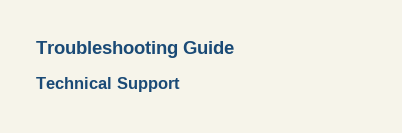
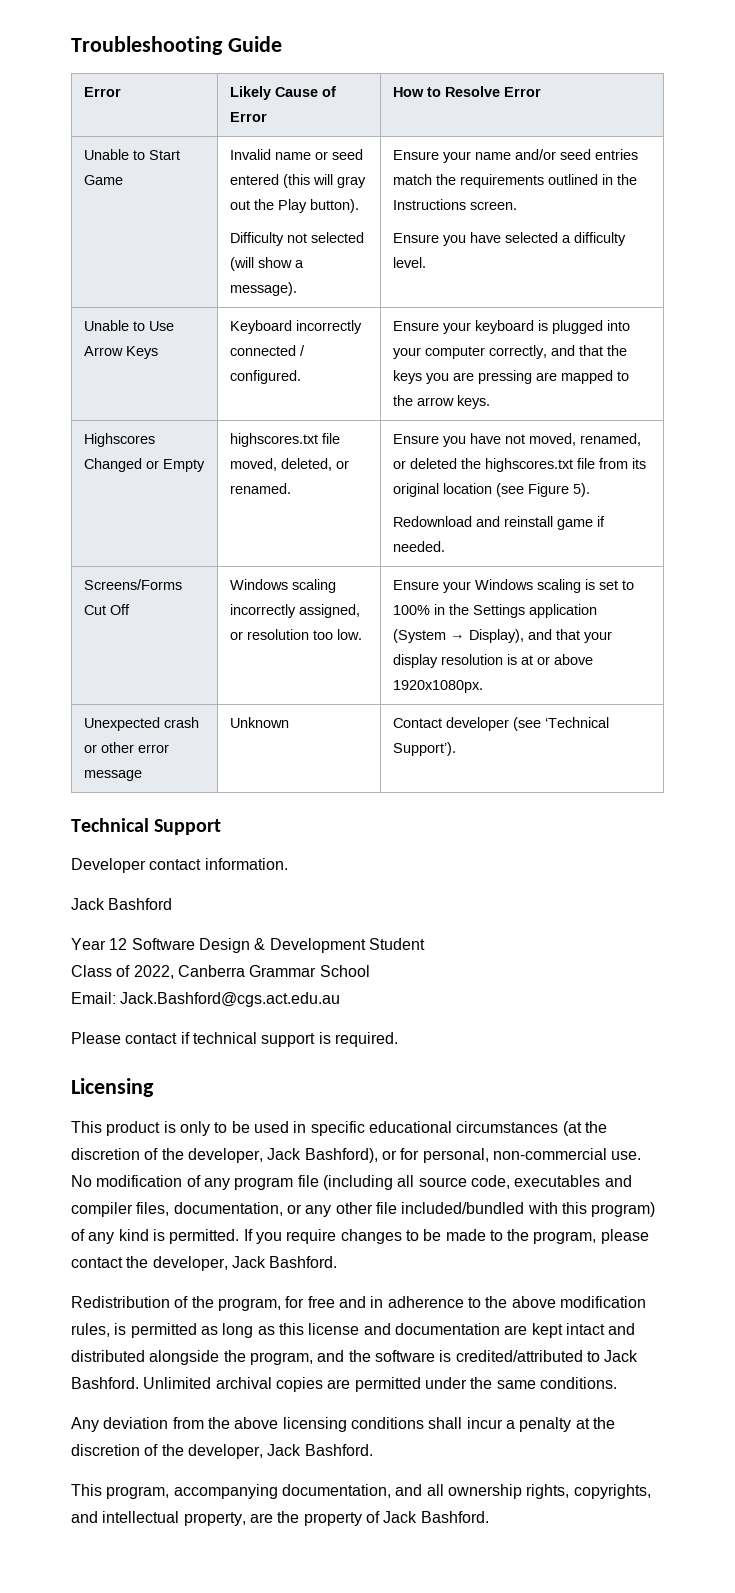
[36,77,180,92] // Technical Support -> [83,87,121,97] [229,86,336,100] [229,112,267,122] [392,86,541,97] [83,149,180,160] [83,175,123,185] [229,149,363,160] [229,174,366,188] [229,199,359,213] [229,232,364,246] [229,257,304,271] [229,282,297,296] [392,149,638,163] [392,174,637,188] [392,199,517,210] [392,232,626,246] [392,257,426,268] [83,320,174,331] [83,346,158,359] [229,320,362,334] [229,345,305,356] [229,370,301,384] [392,320,630,334] [392,345,627,359] [392,370,629,384] [392,395,490,409] [83,433,155,447] [83,458,205,472] [229,433,340,447] [229,458,349,471] [229,483,291,494] [392,433,641,447] [392,458,646,472] [392,483,590,497] [392,516,605,530] [392,541,445,552] [83,579,182,590] [83,604,130,615] [229,579,336,593] [229,604,360,618] [229,629,362,640] [392,579,634,593] [392,604,597,618] [392,629,612,643] [392,654,593,668] [392,680,483,693] [83,717,199,731] [83,742,169,753] [83,770,142,781] [229,717,289,728] [392,717,609,731] [392,742,456,756] [71,818,222,835] [71,858,288,873] [71,898,173,910] [71,938,425,953] [71,965,370,979] [71,992,341,1007] [71,1032,398,1047] [71,1078,154,1097] [71,1121,607,1136] [71,1148,642,1163] [71,1175,632,1190] [71,1202,656,1217] [71,1229,649,1244] [71,1256,338,1271] [71,1296,646,1311] [71,1323,636,1338] [71,1350,639,1365] [71,1377,617,1392] [71,1417,615,1432] [71,1444,373,1459] [71,1484,651,1499] [71,1511,489,1526] // Error | Likely Cause of Error | How to Resolve Error // Unable to Start Game | Invalid name or seed entered (this will gray out the Play button). // Difficulty not selected (will show a message). | Ensure your name and/or seed entries match the requirements outlined in the Instructions screen. // Ensure you have selected a difficulty level. // Unable to Use Arrow Keys | Keyboard incorrectly connected / configured. | Ensure your keyboard is plugged into your computer correctly, and that the keys you are pressing are mapped to the arrow keys. // Highscores Changed or Empty | highscores.txt file moved, deleted, or renamed. | Ensure you have not moved, renamed, or deleted the highscores.txt file from its original location (see Figure 5). // Redownload and reinstall game if needed. // Screens/Forms Cut Off | Windows scaling incorrectly assigned, or resolution too low. | Ensure your Windows scaling is set to 100% in the Settings application (System → Display), and that your display resolution is at or above 1920x1080px. // Unexpected crash or other error message | Unknown | Contact developer (see ‘Technical Support’). // Technical Support // Developer contact information. // Jack Bashford // Year 12 Software Design & Development Student // Class of 2022, Canberra Grammar School // Email: Jack.Bashford@cgs.act.edu.au // Please contact if technical support is required. // Licensing // This product is only to be used in specific educational circumstances (at the discretion of the developer, Jack Bashford), or for personal, non-commercial use. No modification of any program file (including all source code, executables and compiler files, documentation, or any other file included/bundled with this program) of any kind is permitted. If you require changes to be made to the program, please contact the developer, Jack Bashford. // Redistribution of the program, for free and in adherence to the above modification rules, is permitted as long as this license and documentation are kept intact and distributed alongside the program, and the software is credited/attributed to Jack Bashford. Unlimited archival copies are permitted under the same conditions. // Any deviation from the above licensing conditions shall incur a penalty at the discretion of the developer, Jack Bashford. // This program, accompanying documentation, and all ownership rights, copyrights, and intellectual property, are the property of Jack Bashford.

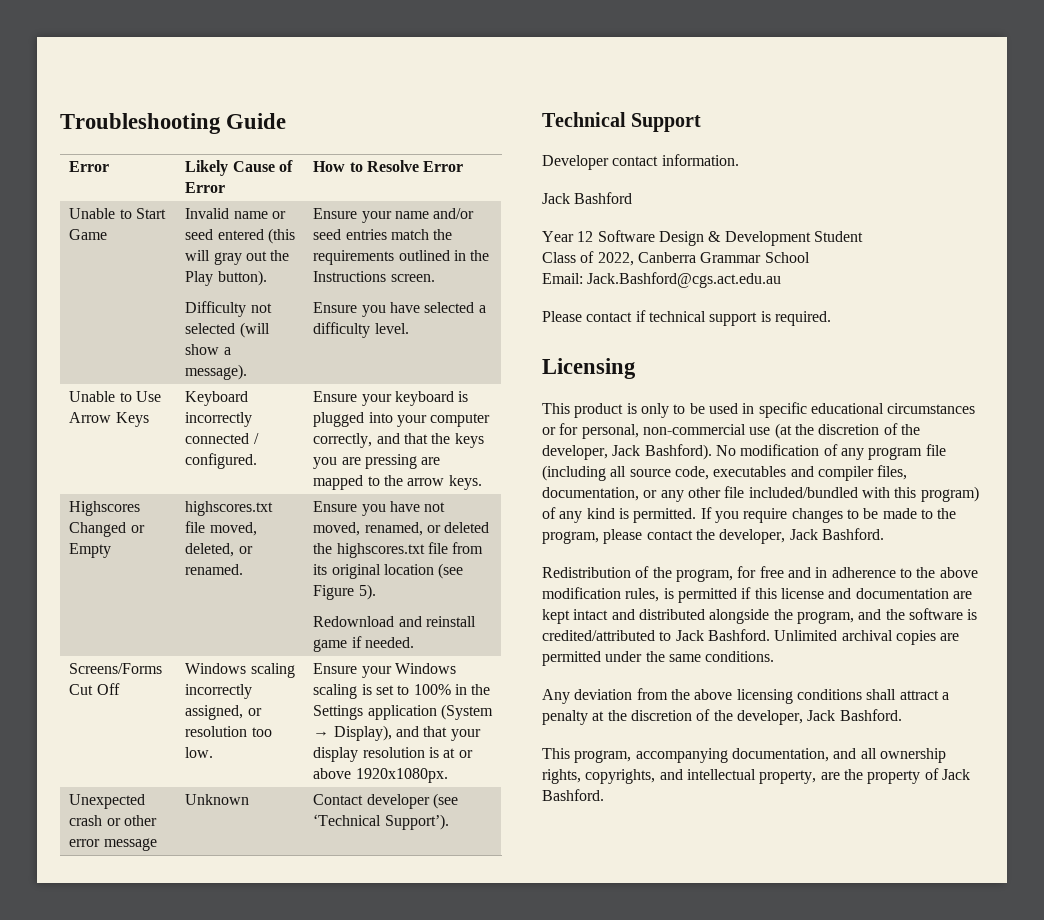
(559, 1127) none -> [542,423,771,439] or for personal, non-commercial use
[304,1148,642,1163] Bashford), or for personal, non-commercial use. -> [644,444,712,460] Bashford).
[200,1323,275,1338] as long as -> [741,587,752,599] if
[466,1417,503,1429] incur -> [899,690,939,700] attract

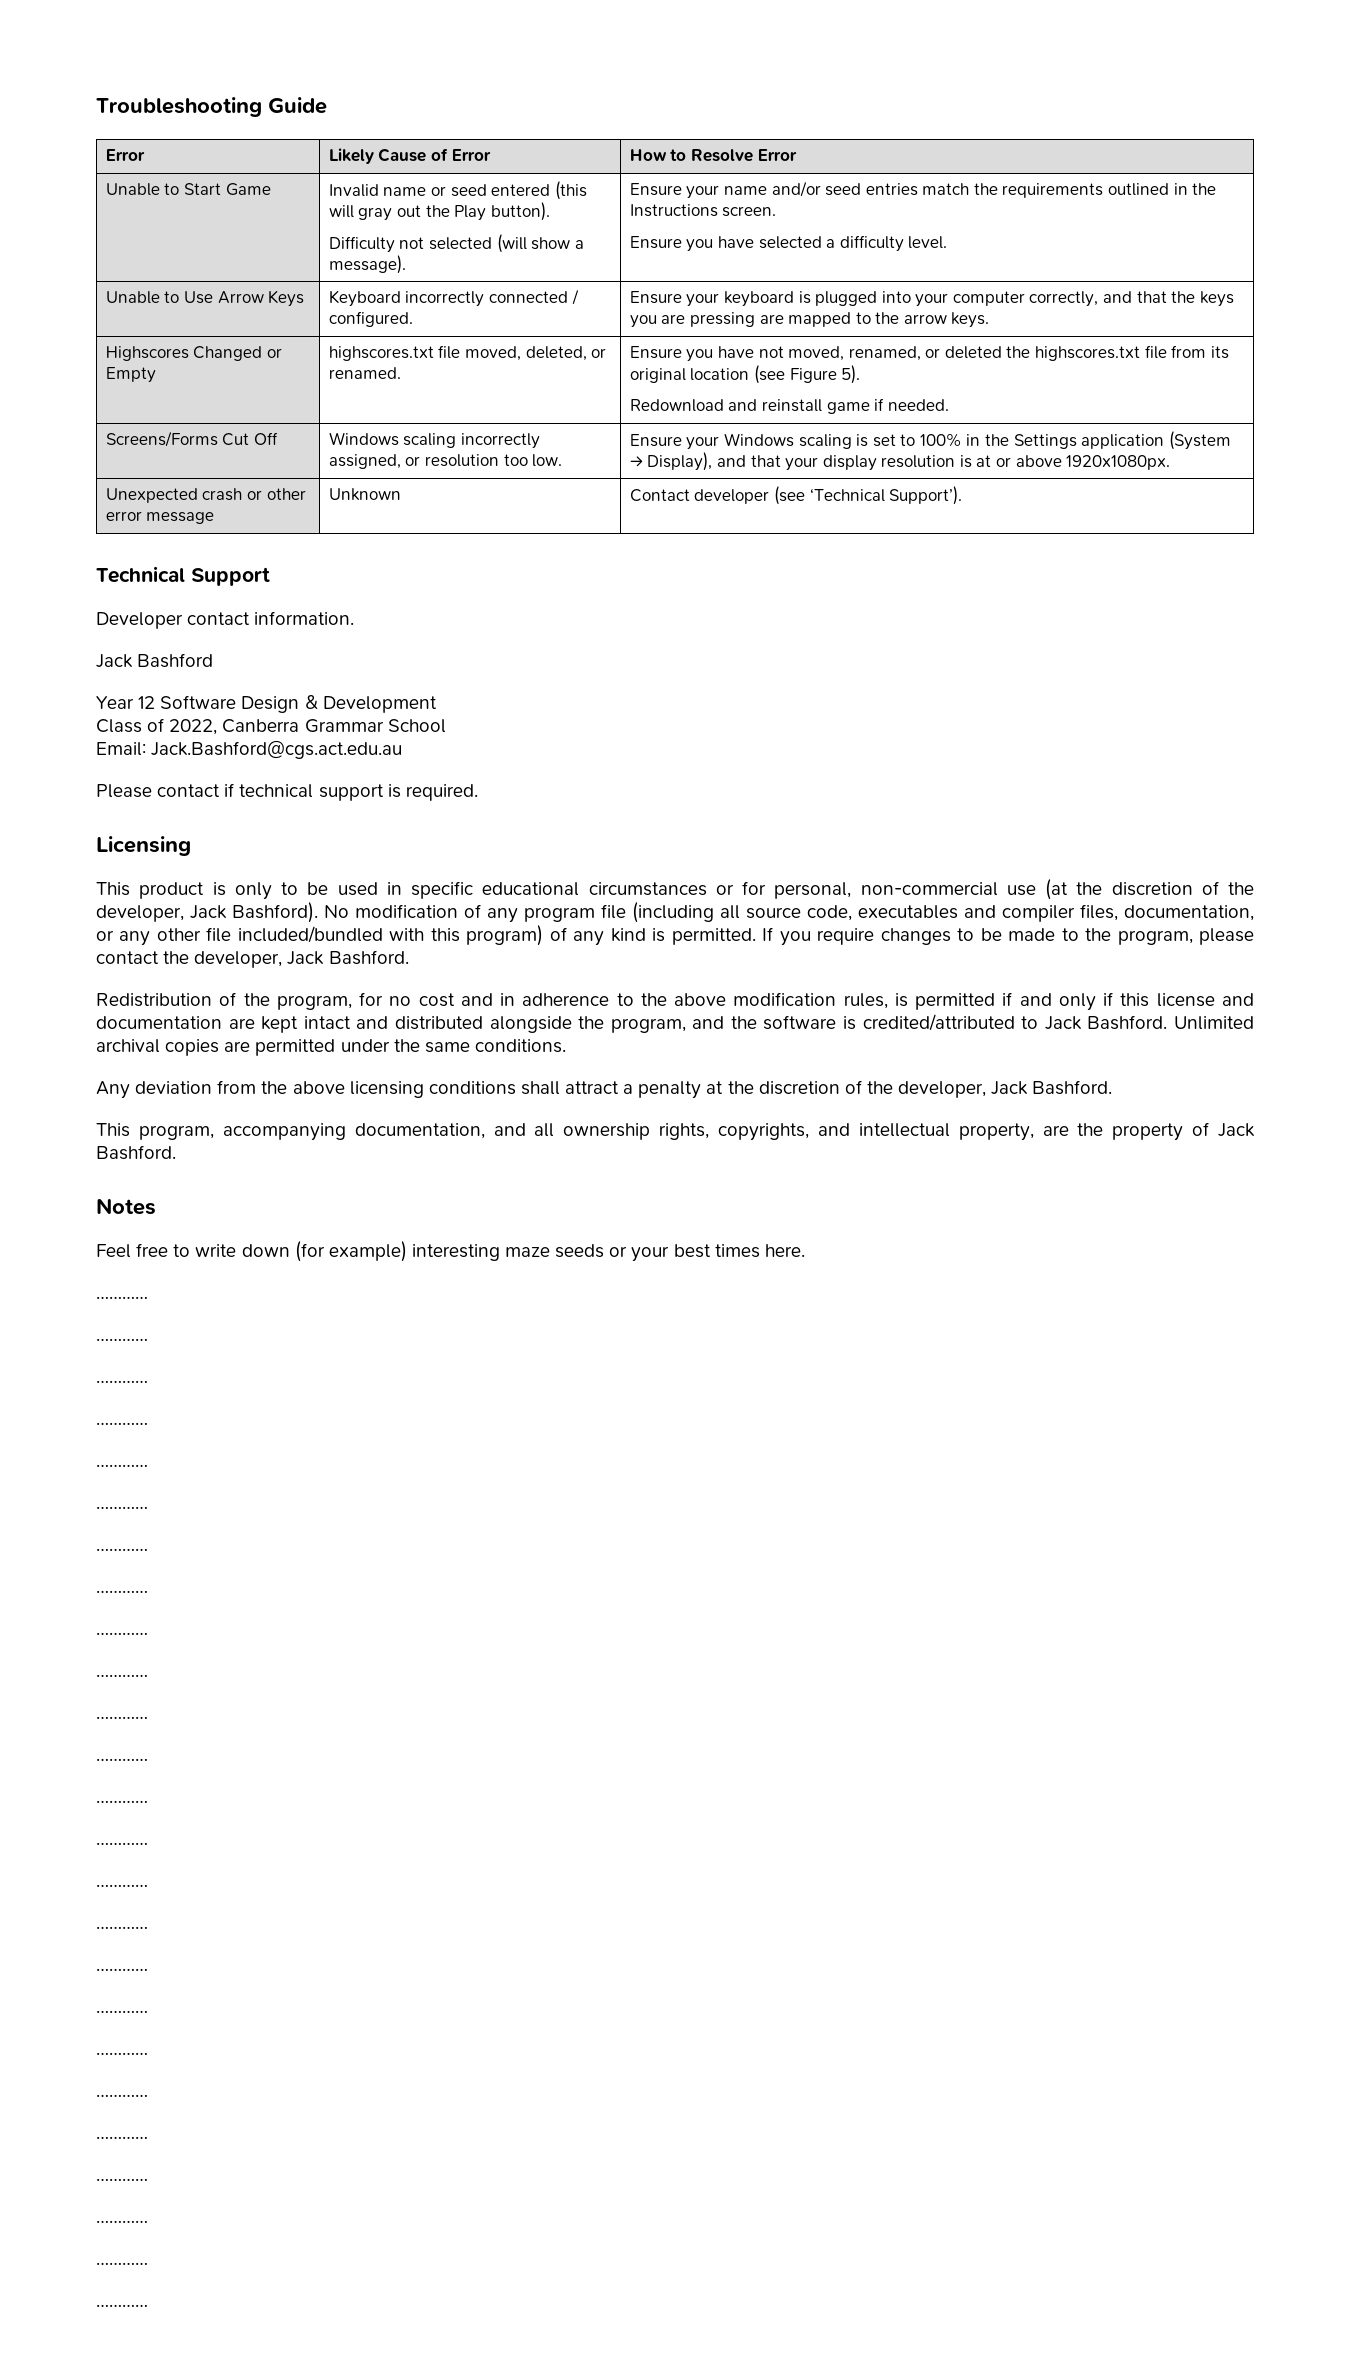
[813,231,863,242] Student -> (437, 704) none
[759,566,784,578] free -> [389,993,455,1007] no cost
(752, 593) none -> [1019,992,1114,1011] and only if
(604, 795) none -> [96,1198,156,1215] [96,1241,805,1262] [96,1296,148,1299] [96,1338,148,1341] [96,1380,148,1383] [96,1422,148,1425] [96,1464,148,1467] [96,1506,148,1509] [96,1548,148,1551] [96,1590,148,1593] [96,1632,148,1635] [96,1674,148,1677] [96,1716,148,1719] [96,1758,148,1761] [96,1800,148,1803] [96,1842,148,1845] [96,1884,148,1887] [96,1926,148,1929] [96,1968,148,1971] [96,2010,148,2013] [96,2052,148,2055] [96,2094,148,2097] [96,2136,148,2139] [96,2178,148,2181] [96,2220,148,2223] [96,2262,148,2265] [96,2304,148,2307] // Notes // Feel free to write down (for example) interesting maze seeds or your best times here. // ………… // ………… // ………… // ………… // ………… // ………… // ………… // ………… // ………… // ………… // ………… // ………… // ………… // ………… // ………… // ………… // ………… // ………… // ………… // ………… // ………… // ………… // ………… // ………… // …………

